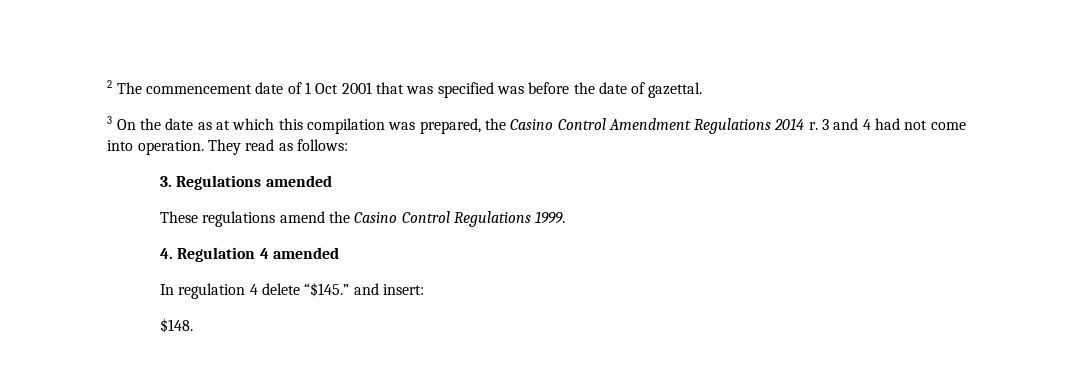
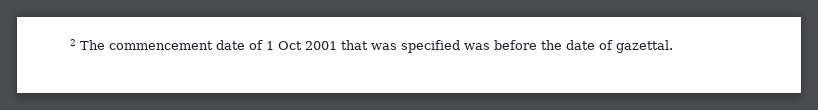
[107,116,966,134] [107,139,348,155] [160,175,332,190] [160,211,566,227] [160,247,339,262] [160,282,424,299] [160,318,194,333] // 3 On the date as at which this compilation was prepared, the Casino Control Amendment Regulations 2014 r. 3 and 4 had not come into operation. They read as follows: // 3. Regulations amended // These regulations amend the Casino Control Regulations 1999. // 4. Regulation 4 amended // In regulation 4 delete “$145.” and insert: // $148. -> (674, 46) none

